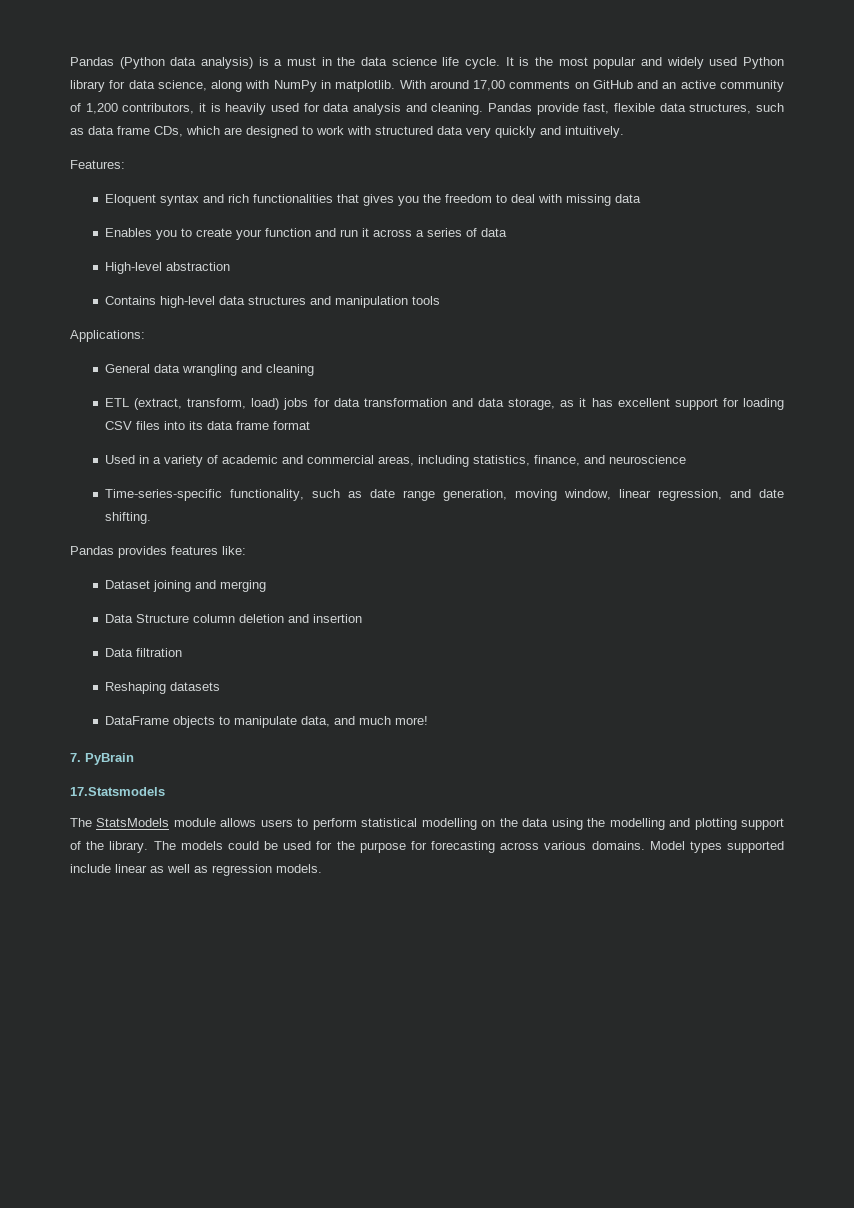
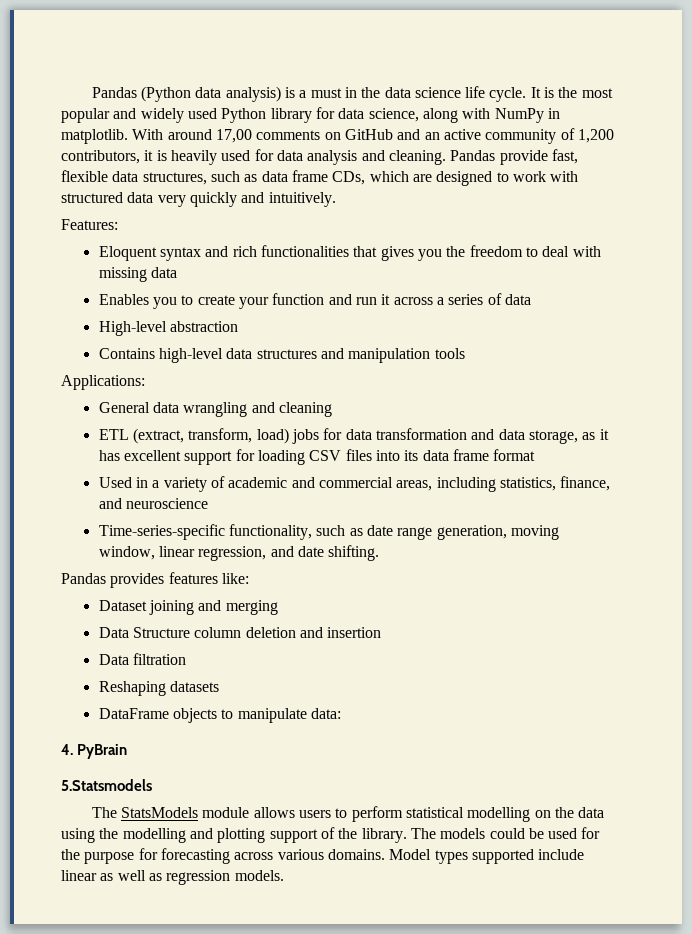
[300,716,428,727] [70,753,81,762] data, and much more! // 7. -> [310,708,341,719] [61,744,73,755] data: // 4.
[70,787,165,796] 17.Statsmodels -> [61,779,152,791] 5.Statsmodels

